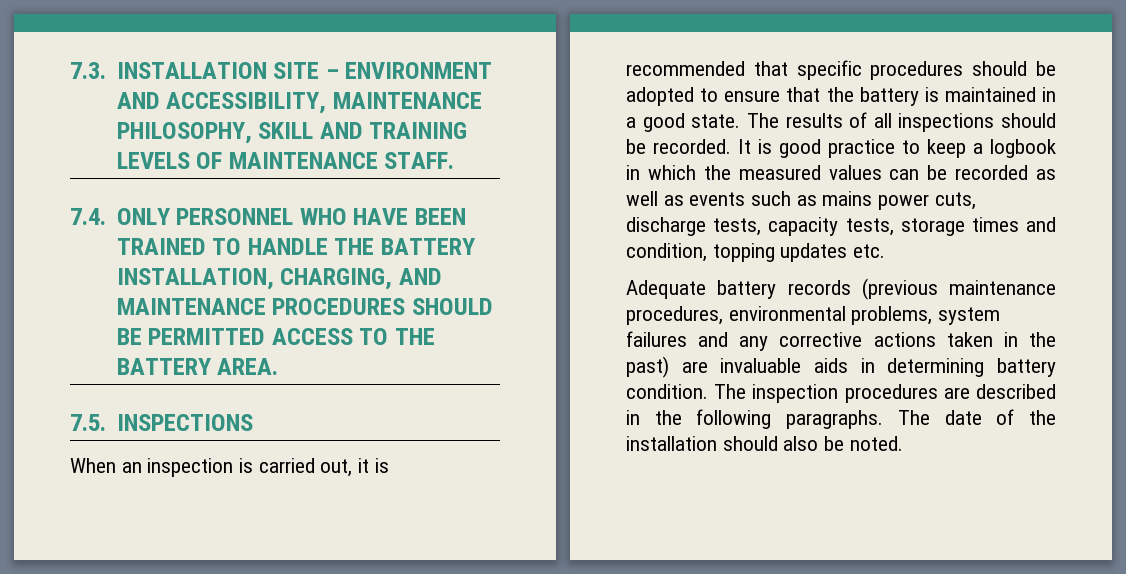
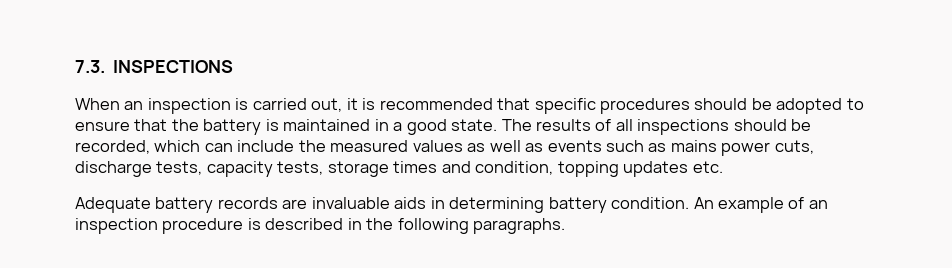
[116,62,493,79] [116,92,482,114] [116,122,468,144] [116,152,455,169] [70,208,466,225] [116,238,476,255] [116,268,442,290] [116,298,493,315] [116,328,435,345] [116,358,279,375] [70,414,106,431] INSTALLATION SITE – ENVIRONMENT AND ACCESSIBILITY, MAINTENANCE PHILOSOPHY, SKILL AND TRAINING LEVELS OF MAINTENANCE STAFF. // 7.4. ONLY PERSONNEL WHO HAVE BEEN TRAINED TO HANDLE THE BATTERY INSTALLATION, CHARGING, AND MAINTENANCE PROCEDURES SHOULD BE PERMITTED ACCESS TO THE BATTERY AREA. // 7.5. -> (105, 66) none
[653,139,1056,158] [626,165,1029,180] recorded. It is good practice to keep a logbook in which the measured values can be recorded -> [75,140,463,154] recorded, which can include the measured values
[861,278,1056,300] [626,306,1001,325] [626,331,1056,351] [626,356,669,378] (previous maintenance procedures, environmental problems, system failures and any corrective actions taken in the past) -> (278, 203) none
[714,384,970,403] The inspection procedures are -> [693,197,828,213] [75,218,261,234] An example of an inspection procedure is
[897,409,1056,425] [626,436,903,451] The date of the installation should also be noted. -> (566, 226) none

